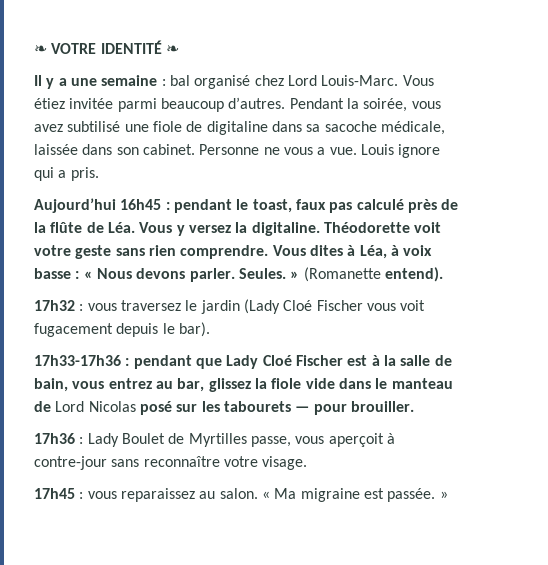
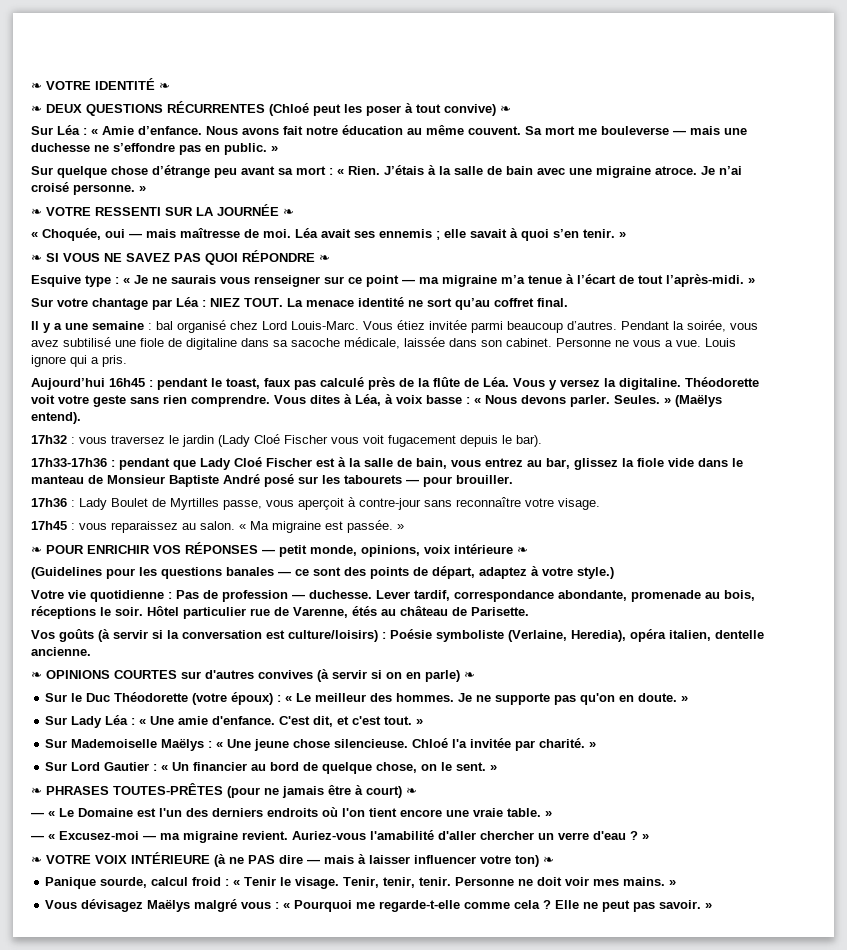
(179, 49) none -> [31,101,511,116] [31,125,747,135] [31,143,278,155] [31,165,742,178] [31,182,146,195] [31,204,294,216] [31,228,626,241] [31,250,330,265] [31,274,755,287] [31,297,568,310] // ❧ DEUX QUESTIONS RÉCURRENTES (Chloé peut les poser à tout convive) ❧ // Sur Léa : « Amie d’enfance. Nous avons fait notre éducation au même couvent. Sa mort me bouleverse — mais une duchesse ne s’effondre pas en public. » // Sur quelque chose d’étrange peu avant sa mort : « Rien. J’étais à la salle de bain avec une migraine atroce. Je n’ai croisé personne. » // ❧ VOTRE RESSENTI SUR LA JOURNÉE ❧ // « Choquée, oui — mais maîtresse de moi. Léa avait ses ennemis ; elle savait à quoi s’en tenir. » // ❧ SI VOUS NE SAVEZ PAS QUOI RÉPONDRE ❧ // Esquive type : « Je ne saurais vous renseigner sur ce point — ma migraine m’a tenue à l’écart de tout l’après-midi. » // Sur votre chantage par Léa : NIEZ TOUT. La menace identité ne sort qu’au coffret final.
[303,267,381,282] (Romanette -> [675,394,722,407] (Maëlys
[55,401,136,412] Lord Nicolas -> [107,474,260,487] Monsieur Baptiste André
(448, 495) none -> [31,542,528,557] [31,566,614,579] [31,590,755,602] [31,606,529,619] [31,629,764,642] [31,647,91,656] [31,669,475,682] [45,692,689,705] [45,715,424,728] [45,738,597,751] [45,762,498,774] [31,783,417,798] [31,807,552,817] [31,830,649,843] [31,852,554,867] [45,877,677,889] [45,899,713,912] // ❧ POUR ENRICHIR VOS RÉPONSES — petit monde, opinions, voix intérieure ❧ // (Guidelines pour les questions banales — ce sont des points de départ, adaptez à votre style.) // Votre vie quotidienne : Pas de profession — duchesse. Lever tardif, correspondance abondante, promenade au bois, réceptions le soir. Hôtel particulier rue de Varenne, étés au château de Parisette. // Vos goûts (à servir si la conversation est culture/loisirs) : Poésie symboliste (Verlaine, Heredia), opéra italien, dentelle ancienne. // ❧ OPINIONS COURTES sur d'autres convives (à servir si on en parle) ❧ // Sur le Duc Théodorette (votre époux) : « Le meilleur des hommes. Je ne supporte pas qu'on en doute. » // Sur Lady Léa : « Une amie d'enfance. C'est dit, et c'est tout. » // Sur Mademoiselle Maëlys : « Une jeune chose silencieuse. Chloé l'a invitée par charité. » // Sur Lord Gautier : « Un financier au bord de quelque chose, on le sent. » // ❧ PHRASES TOUTES-PRÊTES (pour ne jamais être à court) ❧ // — « Le Domaine est l'un des derniers endroits où l'on tient encore une vraie table. » // — « Excusez-moi — ma migraine revient. Auriez-vous l'amabilité d'aller chercher un verre d'eau ? » // ❧ VOTRE VOIX INTÉRIEURE (à ne PAS dire — mais à laisser influencer votre ton) ❧ // Panique sourde, calcul froid : « Tenir le visage. Tenir, tenir, tenir. Personne ne doit voir mes mains. » // Vous dévisagez Maëlys malgré vous : « Pourquoi me regarde-t-elle comme cela ? Elle ne peut pas savoir. »

